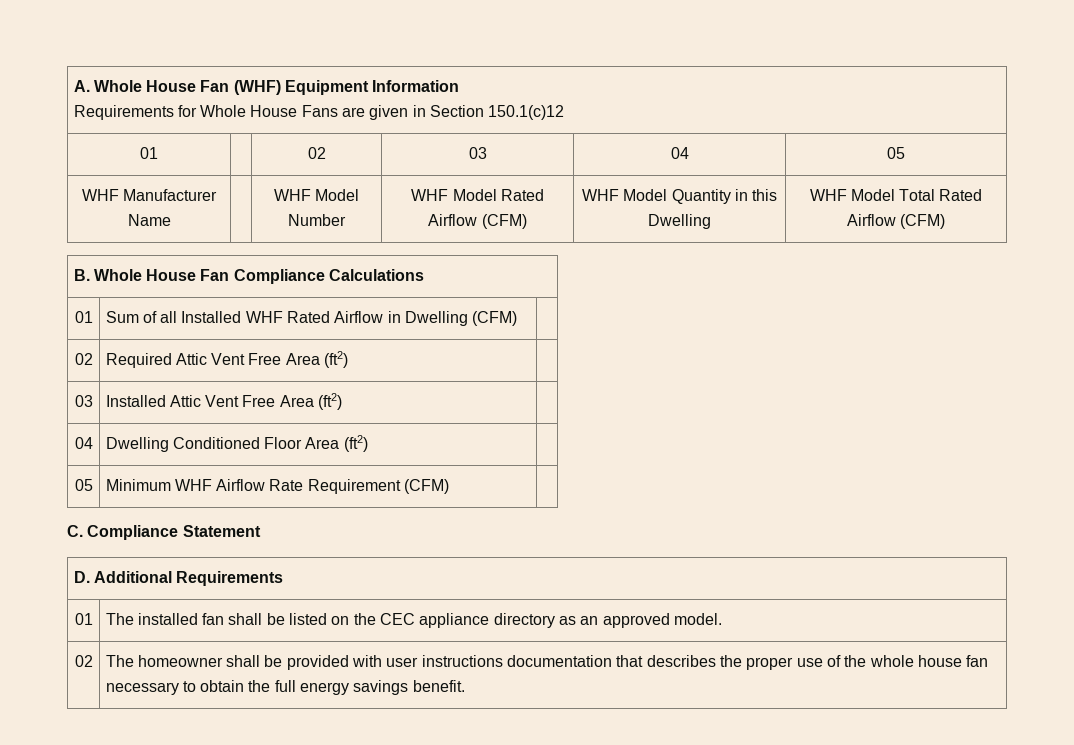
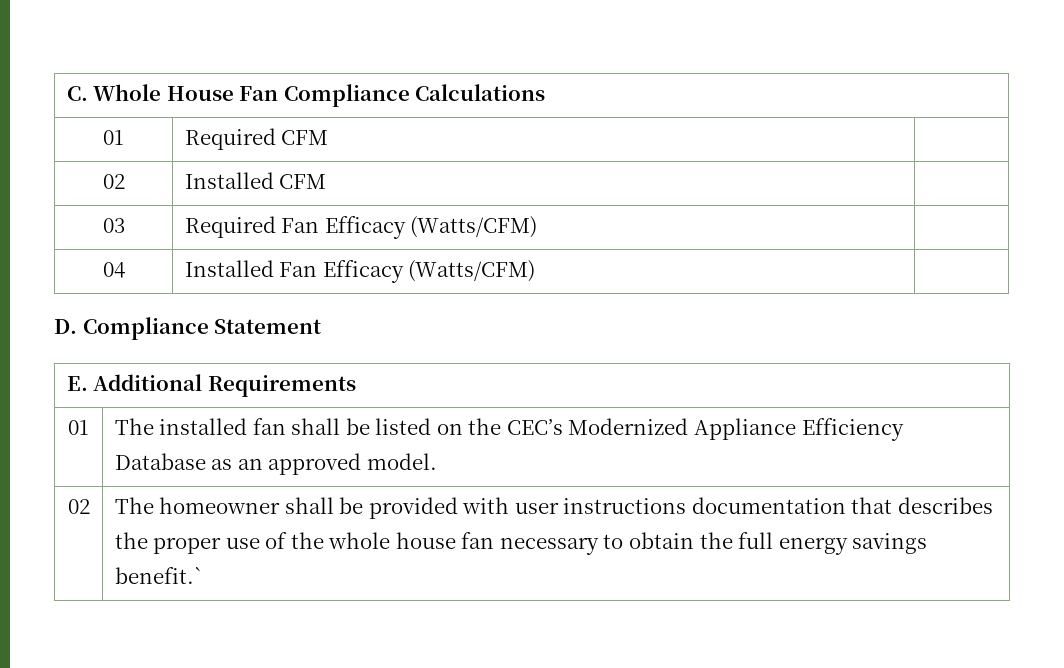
[73,80,460,95] [73,105,565,120] [140,147,158,159] [307,147,326,159] [468,147,487,159] [670,147,689,159] [887,147,905,159] [81,189,218,201] [127,214,171,226] [273,189,360,201] [288,214,346,226] [411,189,544,201] [428,214,527,229] [581,189,778,204] [648,214,711,229] [809,189,983,201] [846,214,946,229] [73,269,90,281] A. Whole House Fan (WHF) Equipment Information // Requirements for Whole House Fans are given in Section 150.1(c)12 // 01 | | 02 | 03 | 04 | 05 // WHF Manufacturer Name | | WHF Model Number | WHF Model Rated Airflow (CFM) | WHF Model Quantity in this Dwelling | WHF Model Total Rated Airflow (CFM) // B. -> [66,86,88,101] C.
[105,311,518,326] [74,353,93,365] [105,351,349,368] [74,395,93,407] [105,393,343,410] [74,437,93,449] [105,435,368,452] [74,479,93,491] [105,479,450,494] [67,525,83,537] Sum of all Installed WHF Rated Airflow in Dwelling (CFM) | // 02 | Required Attic Vent Free Area (ft2) | // 03 | Installed Attic Vent Free Area (ft2) | // 04 | Dwelling Conditioned Floor Area (ft2) | // 05 | Minimum WHF Airflow Rate Requirement (CFM) | // C. -> [184,128,329,150] [102,174,125,189] [184,172,327,189] [102,218,125,233] [184,216,538,239] [102,262,125,278] [184,260,536,283] [54,319,77,334] Required CFM | // 02 | Installed CFM | // 03 | Required Fan Efficacy (Watts/CFM) | // 04 | Installed Fan Efficacy (Watts/CFM) | // D.
[73,571,90,583] D. -> [66,376,88,391] E.
[380,613,555,628] CEC appliance directory -> [506,418,904,441] [114,453,206,470] CEC’s Modernized Appliance Efficiency Database
[412,680,465,692] benefit. -> [114,567,203,584] benefit.`

